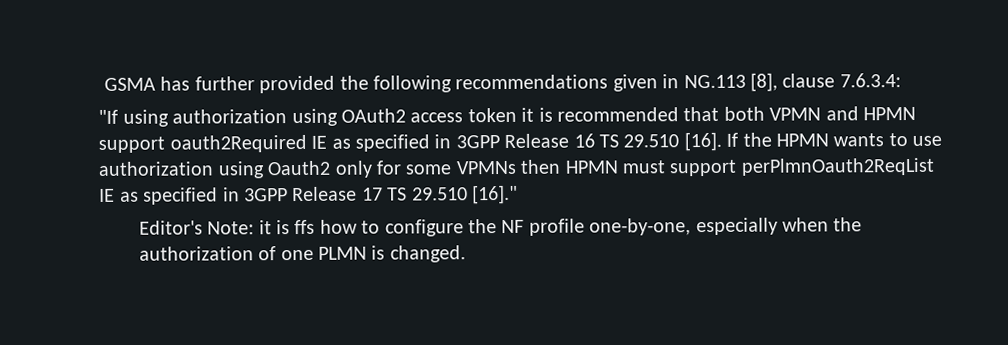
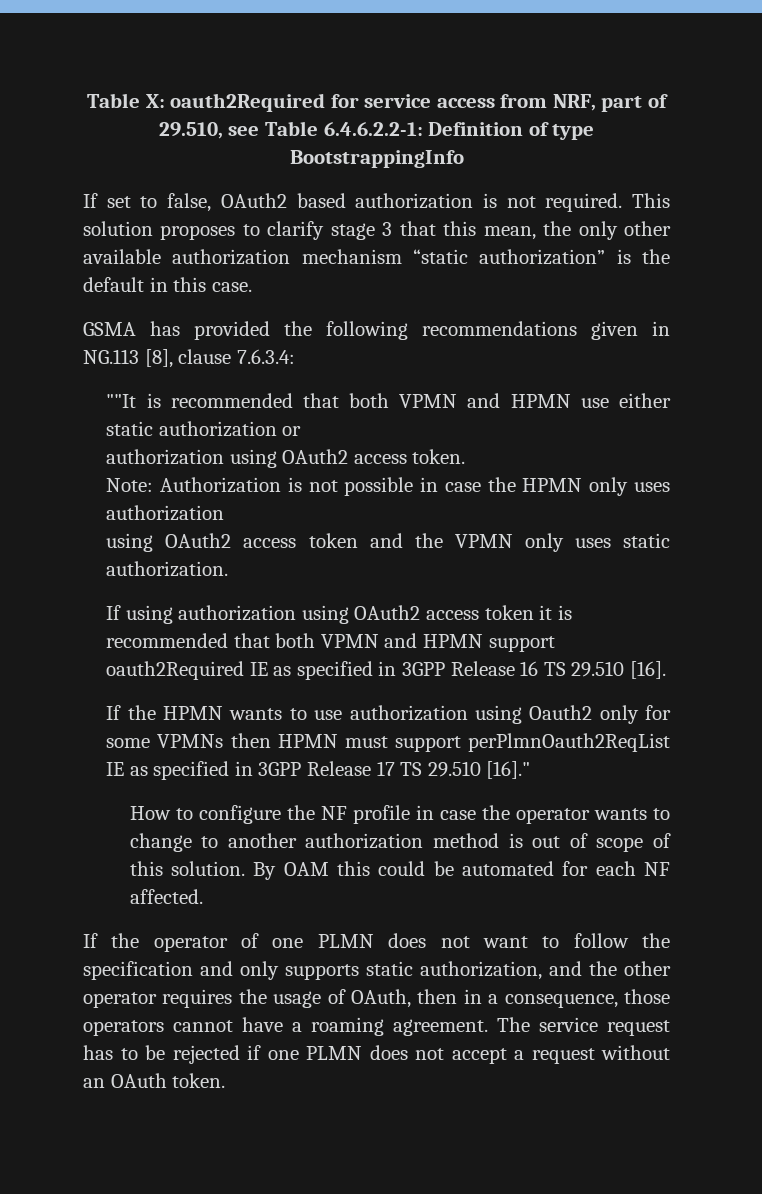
(104, 84) none -> [87,93,668,112] [158,121,595,140] [289,150,464,168] [83,193,670,212] [83,221,671,240] [83,249,670,265] [83,277,252,292] Table X: oauth2Required for service access from NRF, part of 29.510, see Table 6.4.6.2.2-1: Definition of type BootstrappingInfo // If set to false, OAuth2 based authorization is not required. This solution proposes to clarify stage 3 that this mean, the only other available authorization mechanism “static authorization” is the default in this case. //
[194,76,255,91] further -> (180, 328) none
[98,109,119,124] "If -> [106,393,671,408] [106,421,302,437] [106,449,466,468] [106,477,670,496] [106,505,225,521] [106,533,671,552] [106,561,229,577] [106,605,122,620] ""It is recommended that both VPMN and HPMN use either static authorization or // authorization using OAuth2 access token. // Note: Authorization is not possible in case the HPMN only uses authorization // using OAuth2 access token and the VPMN only uses static authorization. // If
(722, 141) none -> (666, 670) //
[138,219,358,235] Editor's Note: it is ffs how -> [129,806,171,820] How
[589,217,863,236] [138,245,466,263] one-by-one, especially when the authorization of one PLMN is changed. -> [415,805,671,824] [129,833,671,852] [129,861,671,880] [129,889,203,904] [83,933,671,952] [83,961,671,980] [83,989,670,1008] [83,1017,670,1036] [83,1045,670,1064] [83,1073,226,1088] in case the operator wants to change to another authorization method is out of scope of this solution. By OAM this could be automated for each NF affected. // If the operator of one PLMN does not want to follow the specification and only supports static authorization, and the other operator requires the usage of OAuth, then in a consequence, those operators cannot have a roaming agreement. The service request has to be rejected if one PLMN does not accept a request without an OAuth token.

